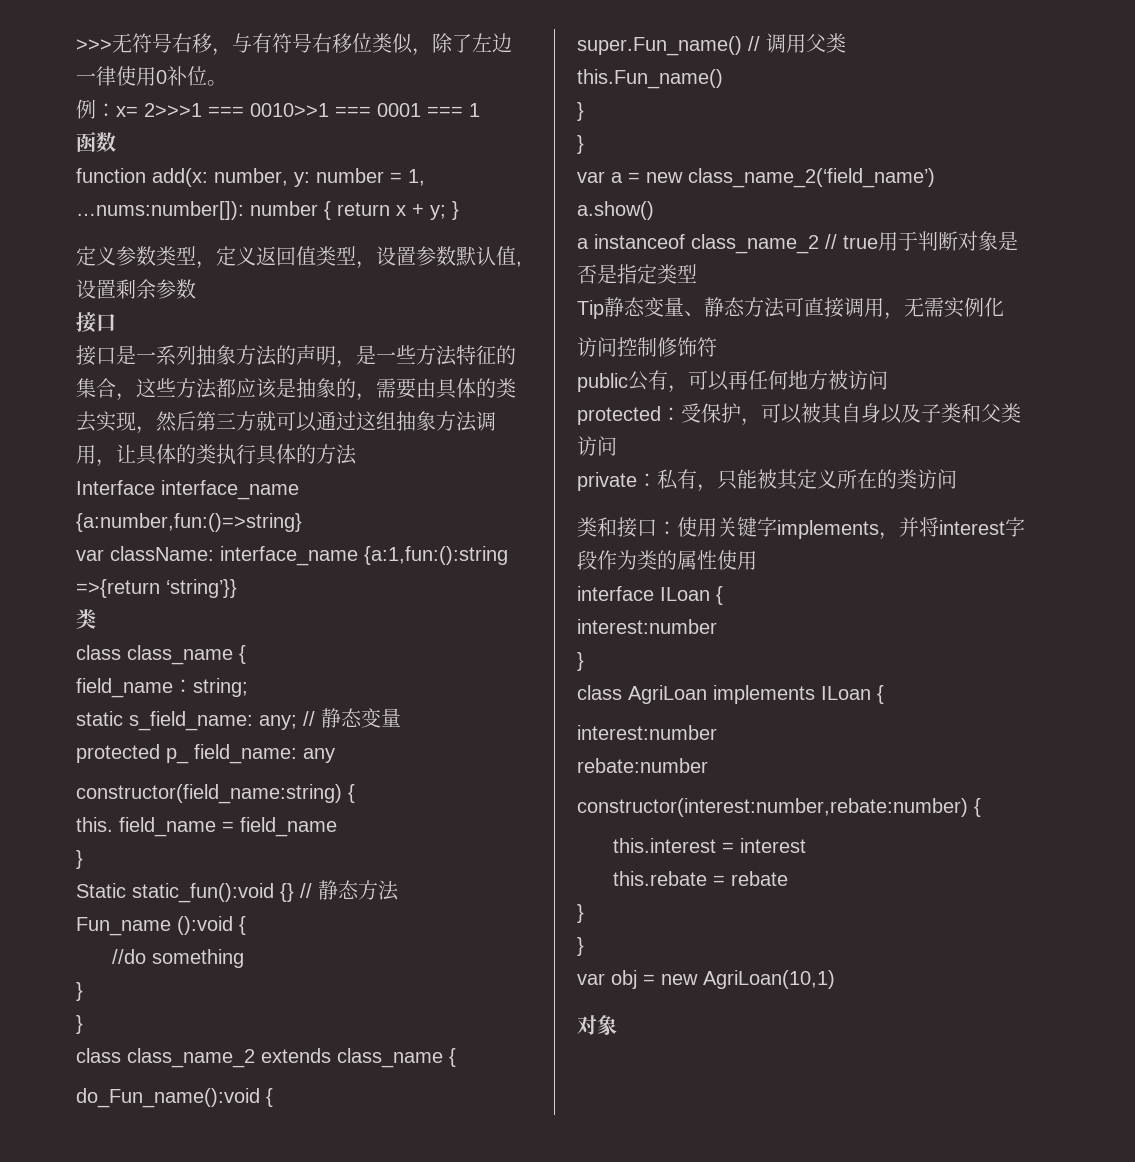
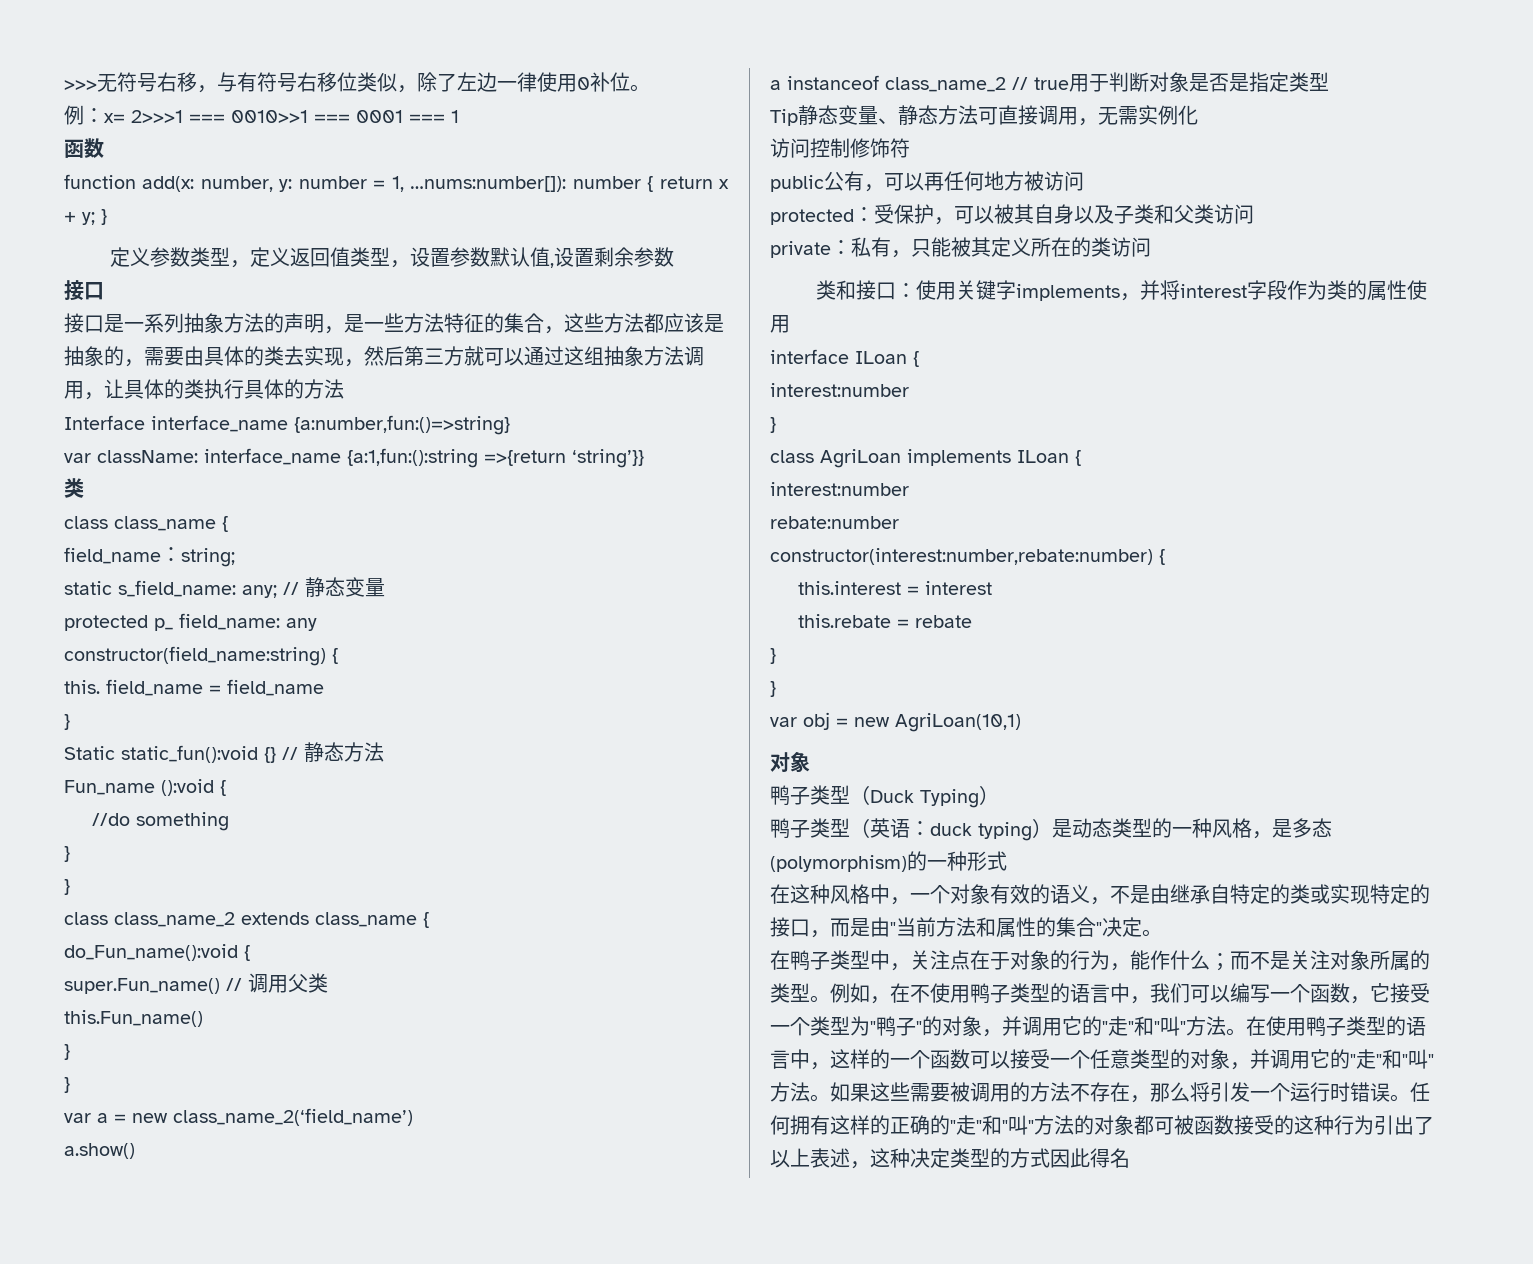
(617, 1025) none -> [770,785,999,808] [770,818,1332,841] [770,851,1007,872] [770,884,1430,905] [770,917,1162,938] [770,950,1430,971] [770,983,1430,1004] [770,1016,1426,1037] [770,1049,1434,1070] [770,1082,1430,1103] [770,1115,1434,1135] [770,1148,1130,1169] // 鸭子类型（Duck Typing） // 鸭子类型（英语：duck typing）是动态类型的一种风格，是多态(polymorphism)的一种形式 // 在这种风格中，一个对象有效的语义，不是由继承自特定的类或实现特定的接口，而是由"当前方法和属性的集合"决定。 // 在鸭子类型中，关注点在于对象的行为，能作什么；而不是关注对象所属的类型。例如，在不使用鸭子类型的语言中，我们可以编写一个函数，它接受一个类型为"鸭子"的对象，并调用它的"走"和"叫"方法。在使用鸭子类型的语言中，这样的一个函数可以接受一个任意类型的对象，并调用它的"走"和"叫"方法。如果这些需要被调用的方法不存在，那么将引发一个运行时错误。任何拥有这样的正确的"走"和"叫"方法的对象都可被函数接受的这种行为引出了以上表述，这种决定类型的方式因此得名

